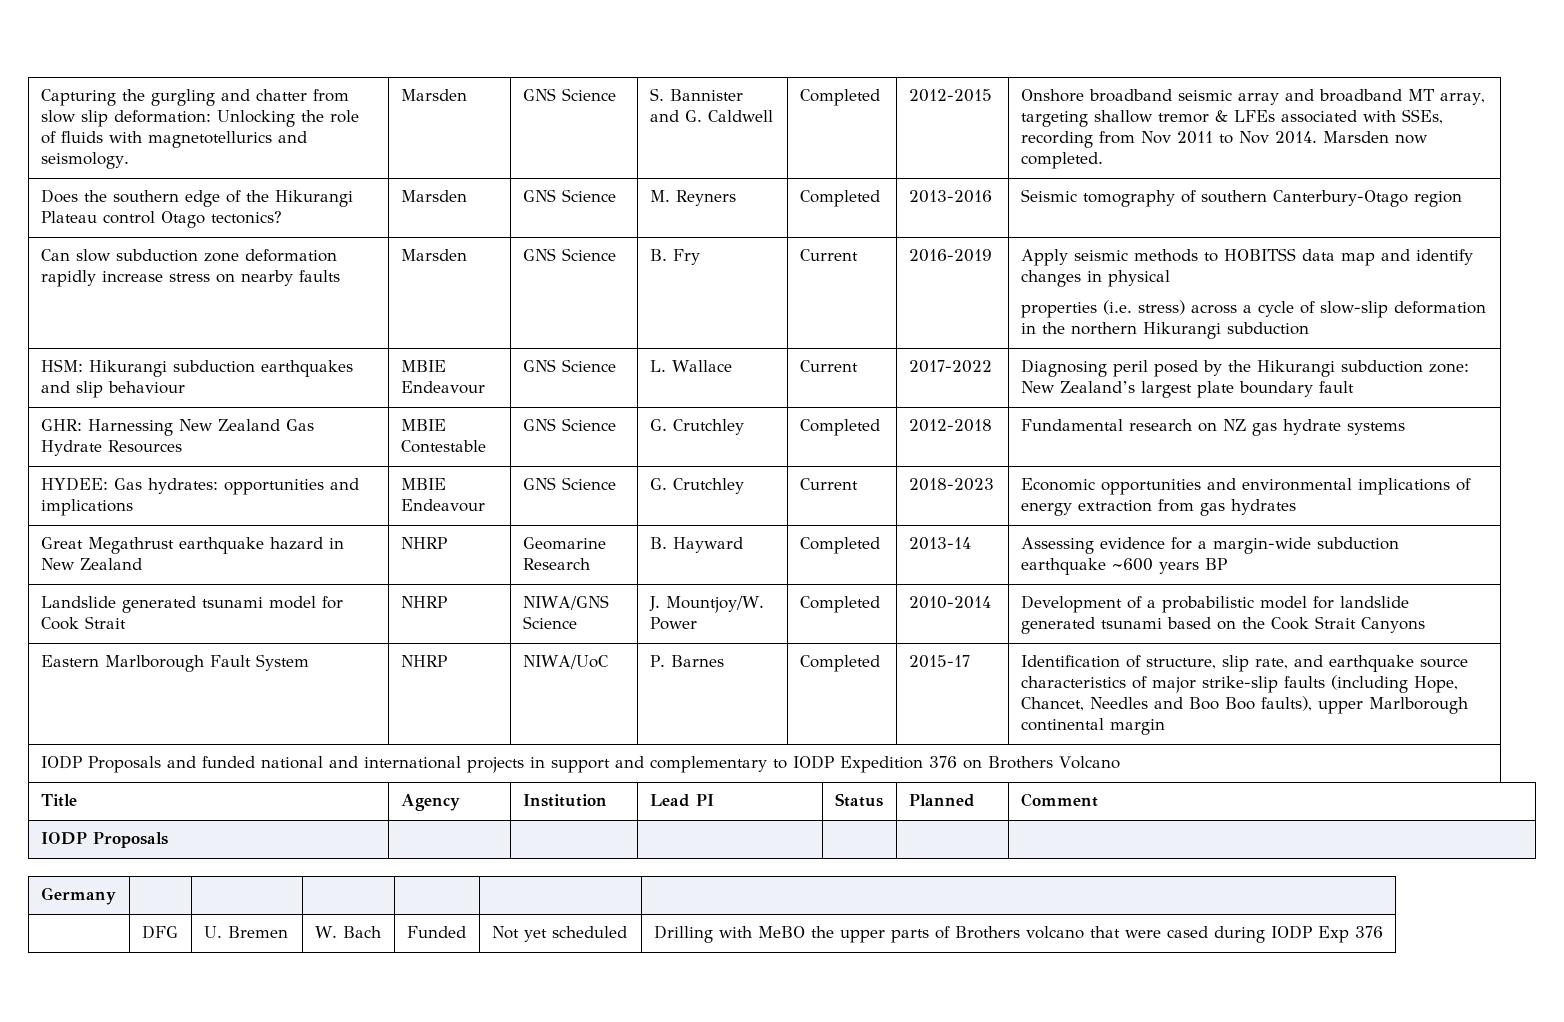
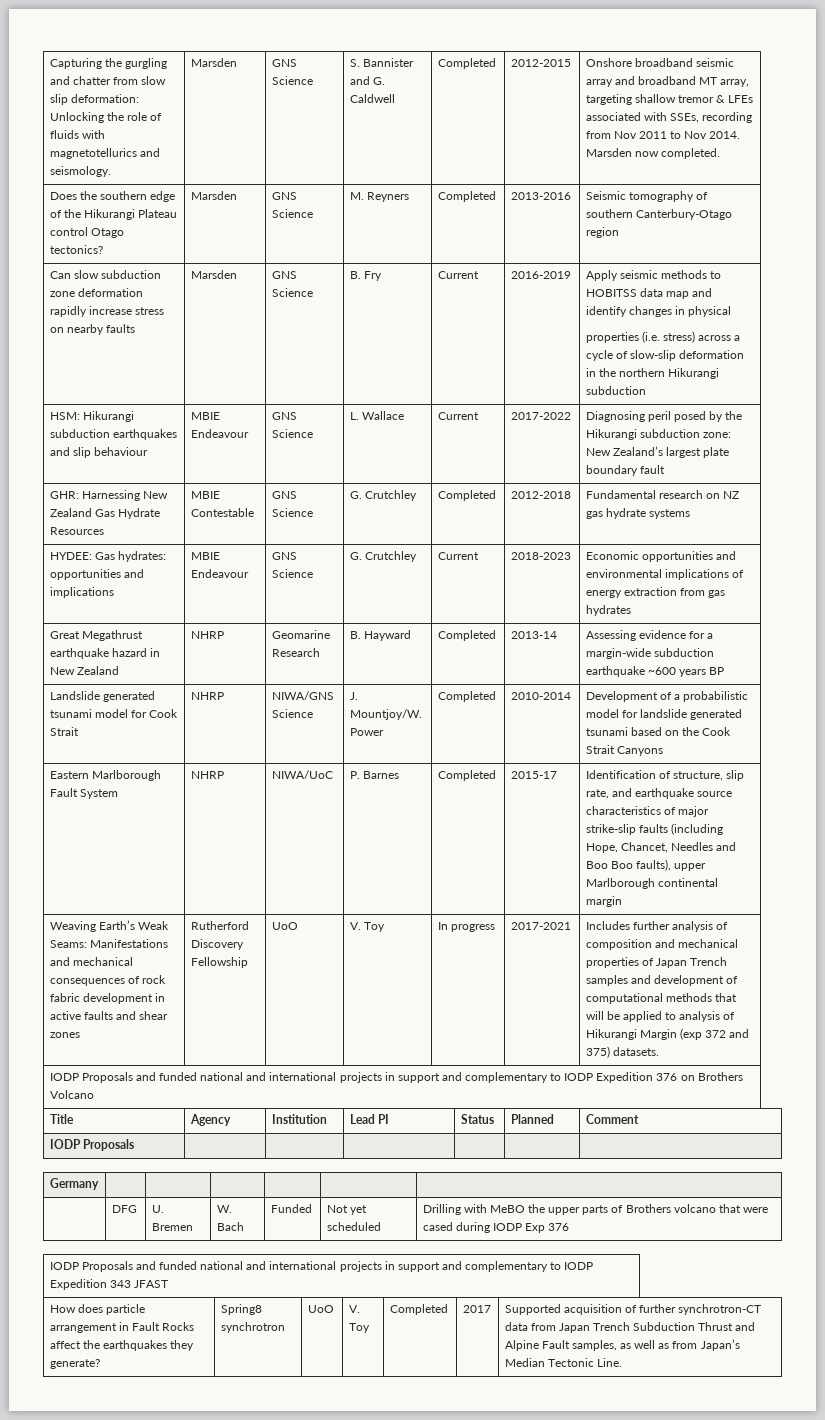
(1165, 727) none -> [49,920,170,932] [49,939,168,948] [49,957,133,966] [49,975,167,986] [49,993,166,1004] [49,1011,169,1020] [49,1032,80,1038] [190,921,249,930] [190,939,244,950] [190,957,248,968] [271,922,298,930] [349,922,385,932] [437,922,495,932] [510,922,571,930] [585,921,729,932] [585,939,739,950] [585,957,728,968] [585,975,739,986] [585,993,738,1004] [585,1011,736,1022] [585,1028,750,1040] [585,1046,659,1058] // Weaving Earth’s Weak Seams: Manifestations and mechanical consequences of rock fabric development in active faults and shear zones | Rutherford Discovery Fellowship | UoO | V. Toy | In progress | 2017-2021 | Includes further analysis of composition and mechanical properties of Japan Trench samples and development of computational methods that will be applied to analysis of Hikurangi Margin (exp 372 and 375) datasets.
(1383, 932) none -> [49,1261,594,1272] [49,1279,169,1290] [49,1304,146,1315] [49,1322,195,1333] [49,1340,195,1351] [49,1359,100,1369] [220,1304,262,1315] [220,1322,285,1333] [307,1305,334,1313] [348,1305,360,1313] [348,1323,370,1333] [389,1304,448,1315] [462,1305,491,1313] [504,1304,762,1315] [504,1322,756,1333] [504,1339,740,1351] [504,1358,623,1367] // IODP Proposals and funded national and international projects in support and complementary to IODP Expedition 343 JFAST // How does particle arrangement in Fault Rocks affect the earthquakes they generate? | Spring8 synchrotron | UoO | V. Toy | Completed | 2017 | Supported acquisition of further synchrotron-CT data from Japan Trench Subduction Thrust and Alpine Fault samples, as well as from Japan’s Median Tectonic Line.

